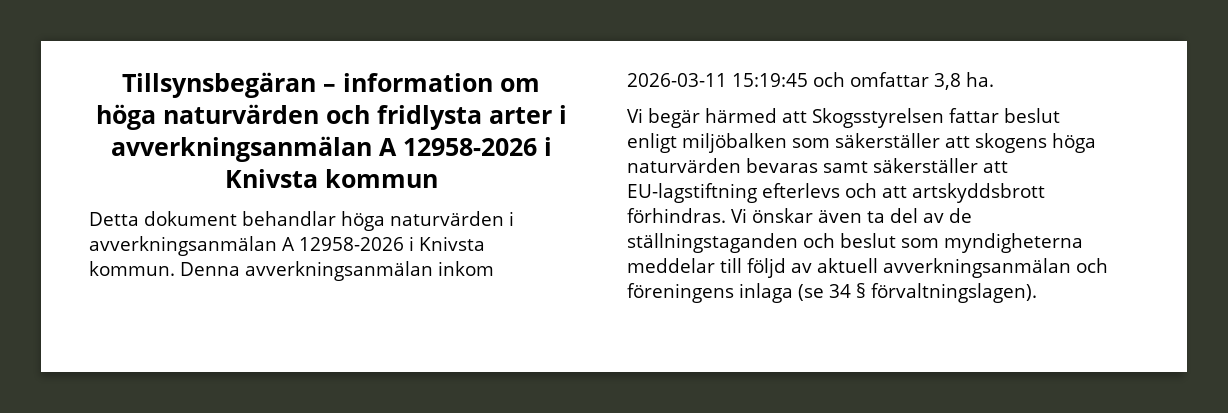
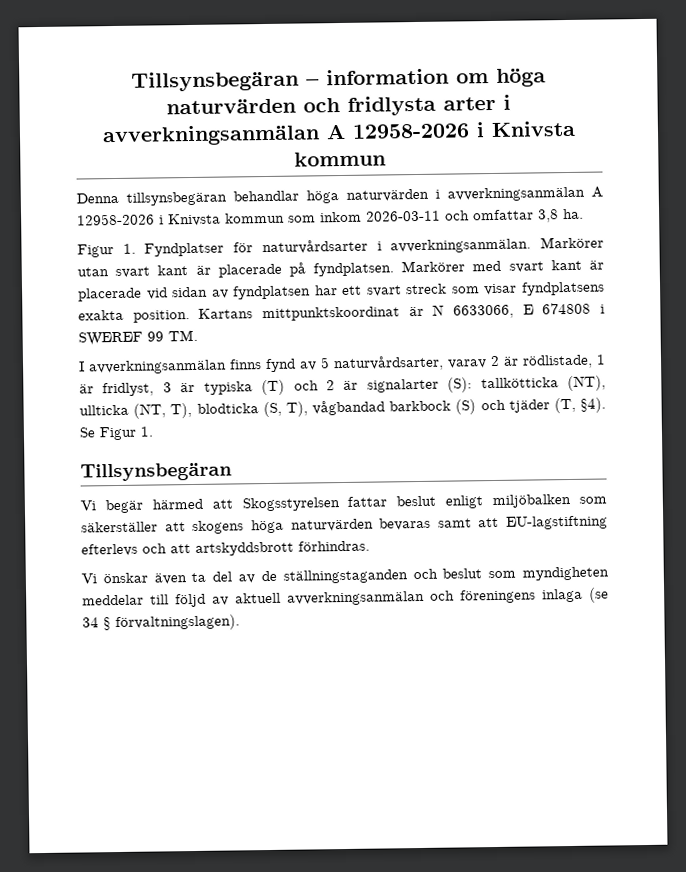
[89,211,237,226] Detta dokument -> [76,191,227,206] Denna tillsynsbegäran
[89,261,433,281] kommun. Denna avverkningsanmälan -> [225,212,316,224] kommun som
[732,73,808,87] 15:19:45 -> (441, 216) none
(994, 79) none -> [77,236,604,258] [77,259,604,278] [78,281,605,302] [78,302,606,323] [78,329,198,346] [78,354,606,375] [79,375,606,397] [79,397,607,419] [79,426,153,441] [80,462,232,482] // Figur 1. Fyndplatser för naturvårdsarter i avverkningsanmälan. Markörer utan svart kant är placerade på fyndplatsen. Markörer med svart kant är placerade vid sidan av fyndplatsen har ett svart streck som visar fyndplatsens exakta position. Kartans mittpunktskoordinat är N 6633066, E 674808 i SWEREF 99 TM. // I avverkningsanmälan finns fynd av 5 naturvårdsarter, varav 2 är rödlistade, 1 är fridlyst, 3 är typiska (T) och 2 är signalarter (S): tallkötticka (NT), ullticka (NT, T), blodticka (S, T), vågbandad barkbock (S) och tjäder (T, §4). Se Figur 1. // Tillsynsbegäran
[873,158,978,173] säkerställer -> (472, 523) none
(726, 215) none -> (370, 546) //
[944,233,1083,253] myndigheterna -> [522,566,609,581] myndigheten

